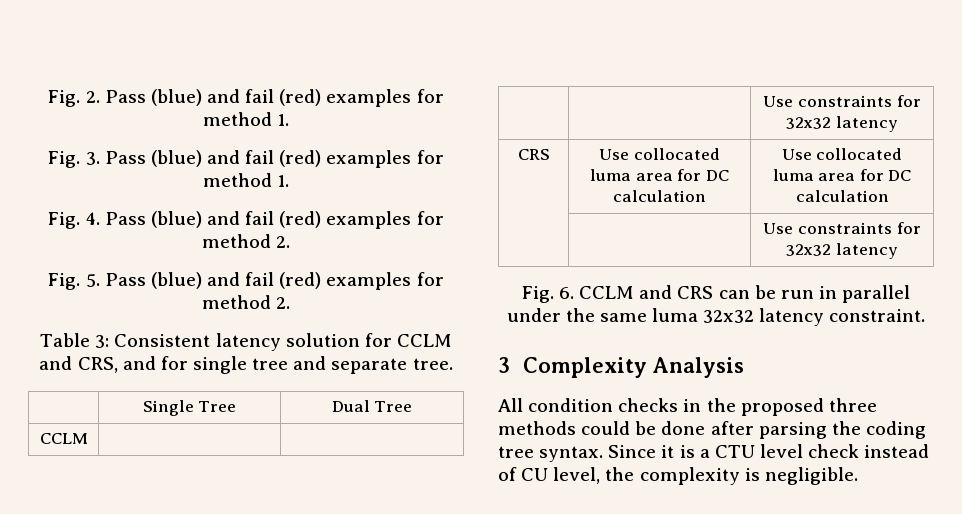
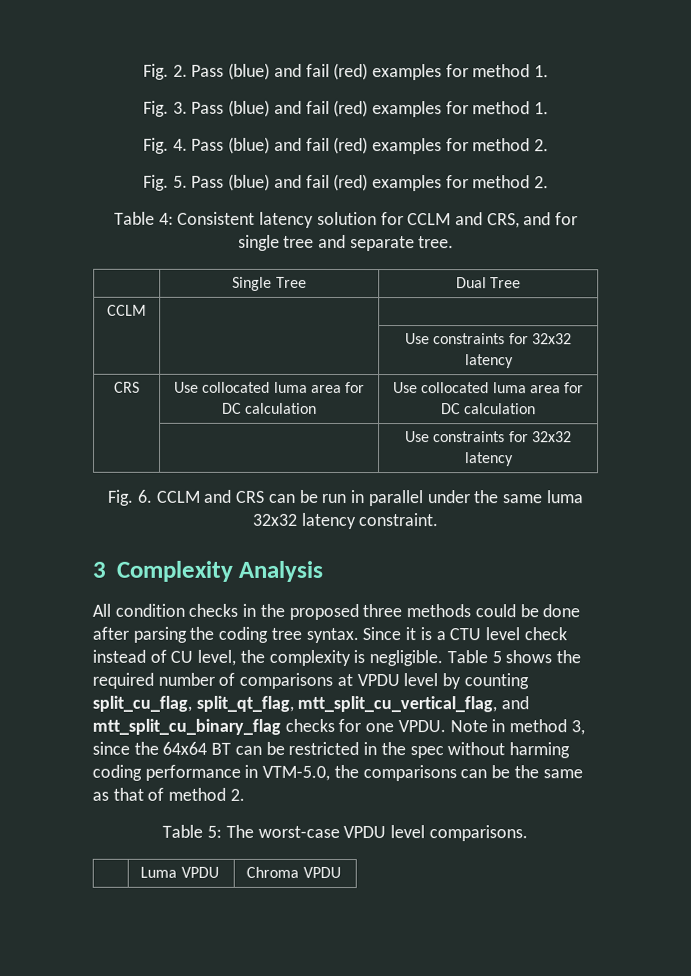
[95,335,110,348] 3: -> [158,212,174,225] 4:
(858, 476) none -> [446,650,581,664] [92,672,529,690] [92,695,530,713] [92,718,585,736] [92,741,570,759] [92,764,583,782] [92,787,245,801] [162,824,528,842] [140,866,219,878] [246,866,341,878] Table 5 shows the required number of comparisons at VPDU level by counting split_cu_flag, split_qt_flag, mtt_split_cu_vertical_flag, and mtt_split_cu_binary_flag checks for one VPDU. Note in method 3, since the 64x64 BT can be restricted in the spec without harming coding performance in VTM-5.0, the comparisons can be the same as that of method 2. // Table 5: The worst-case VPDU level comparisons. // | Luma VPDU | Chroma VPDU

